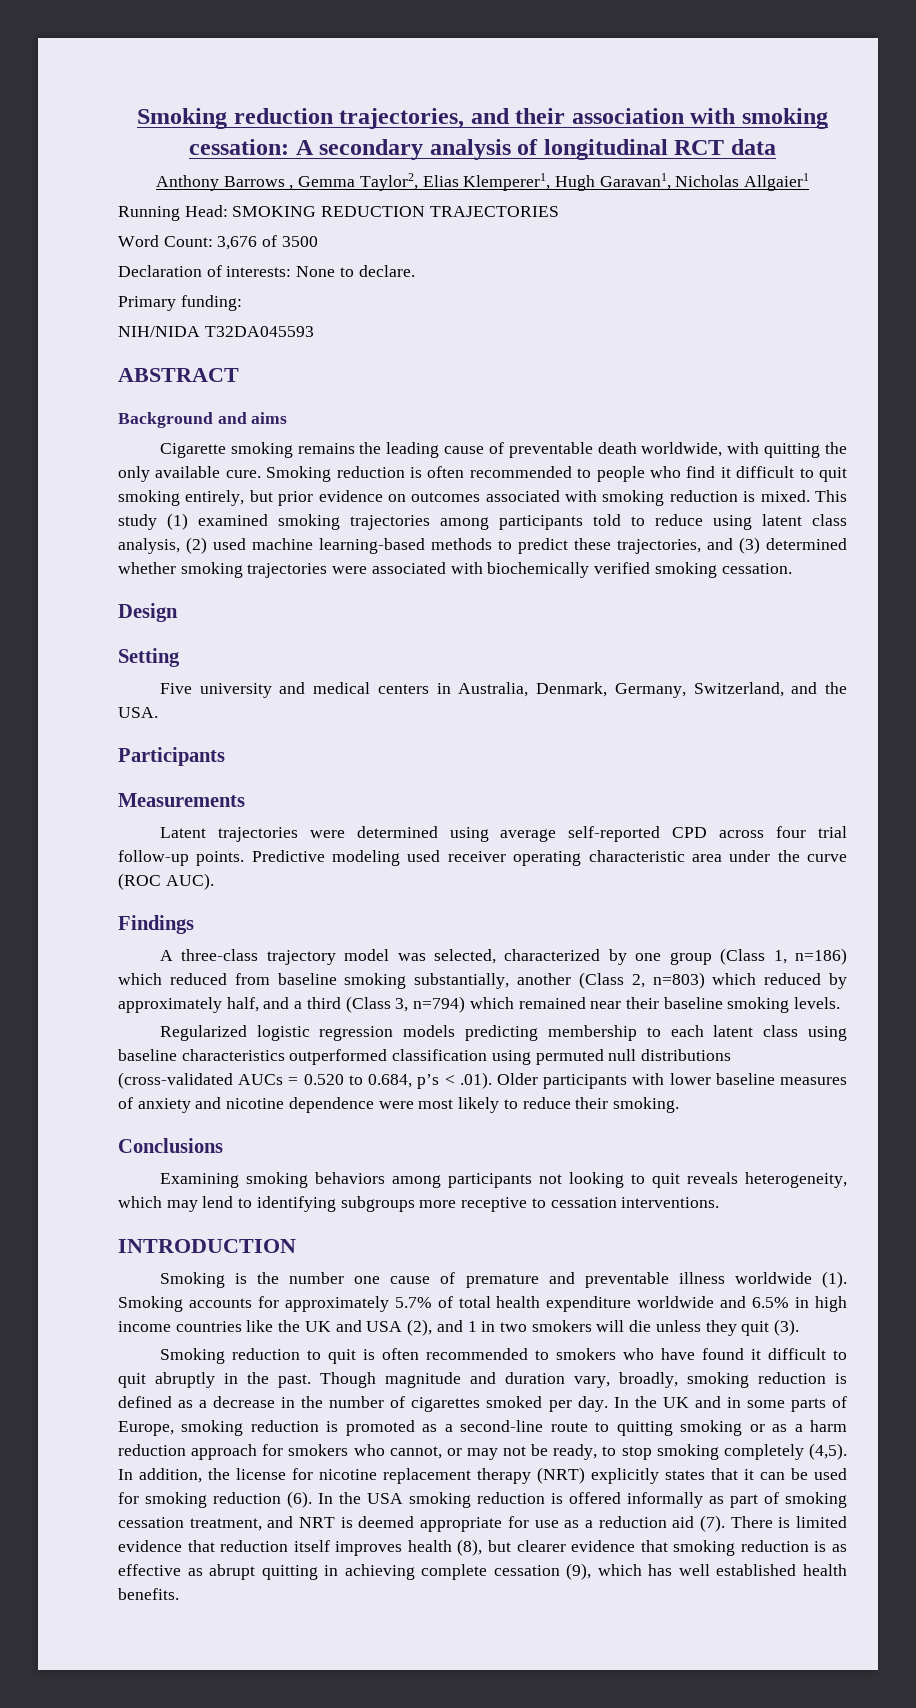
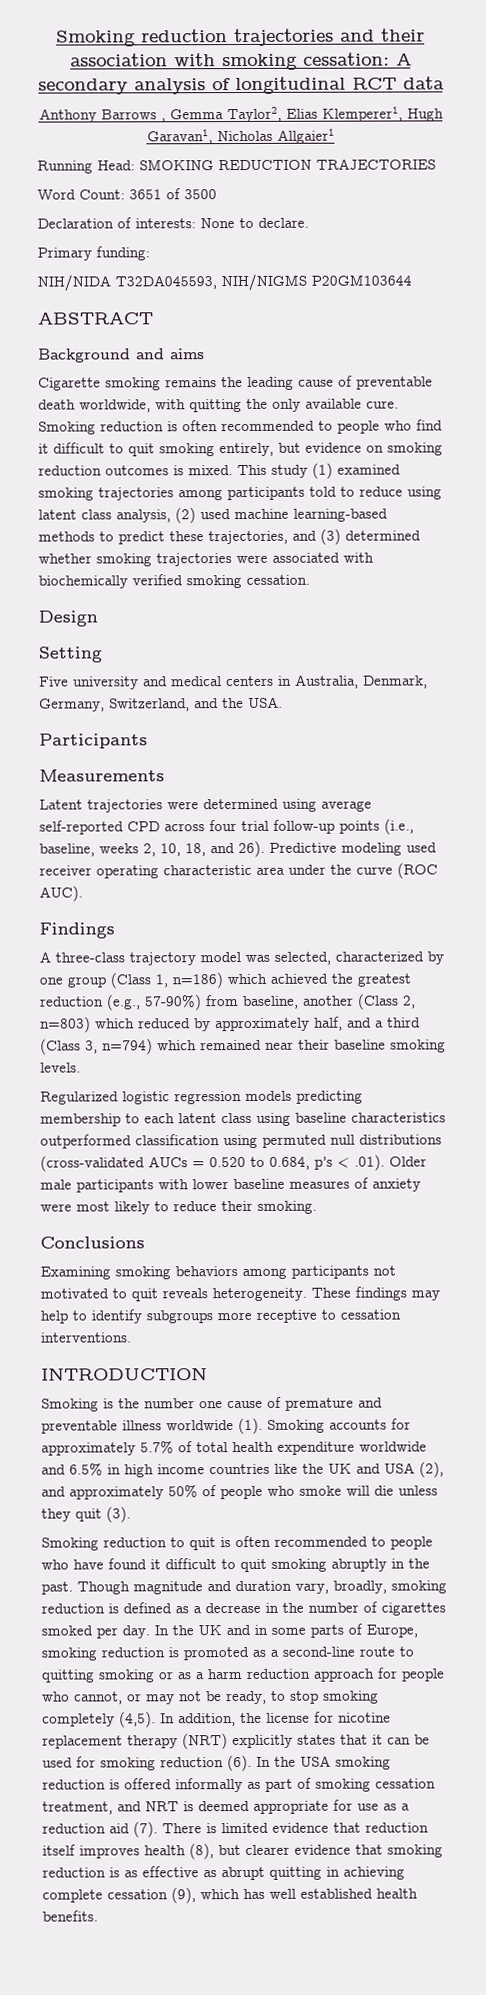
[137,108,465,129] Smoking reduction trajectories, -> [56,28,334,47] Smoking reduction trajectories
[217,236,258,250] 3,676 -> [129,189,162,200] 3651
[204,326,314,337] T32DA045593 -> [115,273,412,292] T32DA045593, NIH/NIGMS P20GM103644
[278,491,314,506] prior -> (301, 447) none
[411,490,738,506] outcomes associated with smoking reduction -> [387,442,443,456] [38,465,169,476] smoking reduction outcomes
[196,851,245,866] points. -> [339,818,414,835] [39,840,265,858] points (i.e., baseline, weeks 2, 10, 18, and 26).
[169,973,510,989] reduced from baseline smoking substantially, -> [270,973,411,987] [39,994,299,1011] achieved the greatest reduction (e.g., 57-90%) from baseline,
(538, 1079) none -> [40,1179,72,1190] male
[195,1097,374,1113] and nicotine dependence -> (421, 1185) none
[568,1172,624,1188] looking -> [40,1288,109,1299] motivated
[744,1172,847,1188] [118,1196,336,1212] heterogeneity, which may lend to identifying -> [212,1286,440,1302] [40,1309,142,1324] heterogeneity. These findings may help to identify
[467,1320,592,1332] 1 in two smokers -> [69,1484,342,1500] approximately 50% of people who smoke
[555,1348,616,1360] smokers -> [390,1536,433,1550] people
(146, 1380) none -> [271,1558,327,1572] smoking
[288,1444,349,1456] smokers -> [401,1668,445,1682] people

